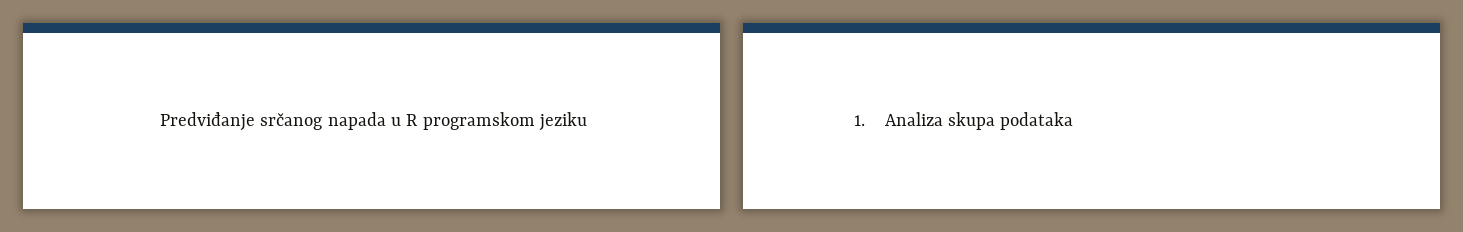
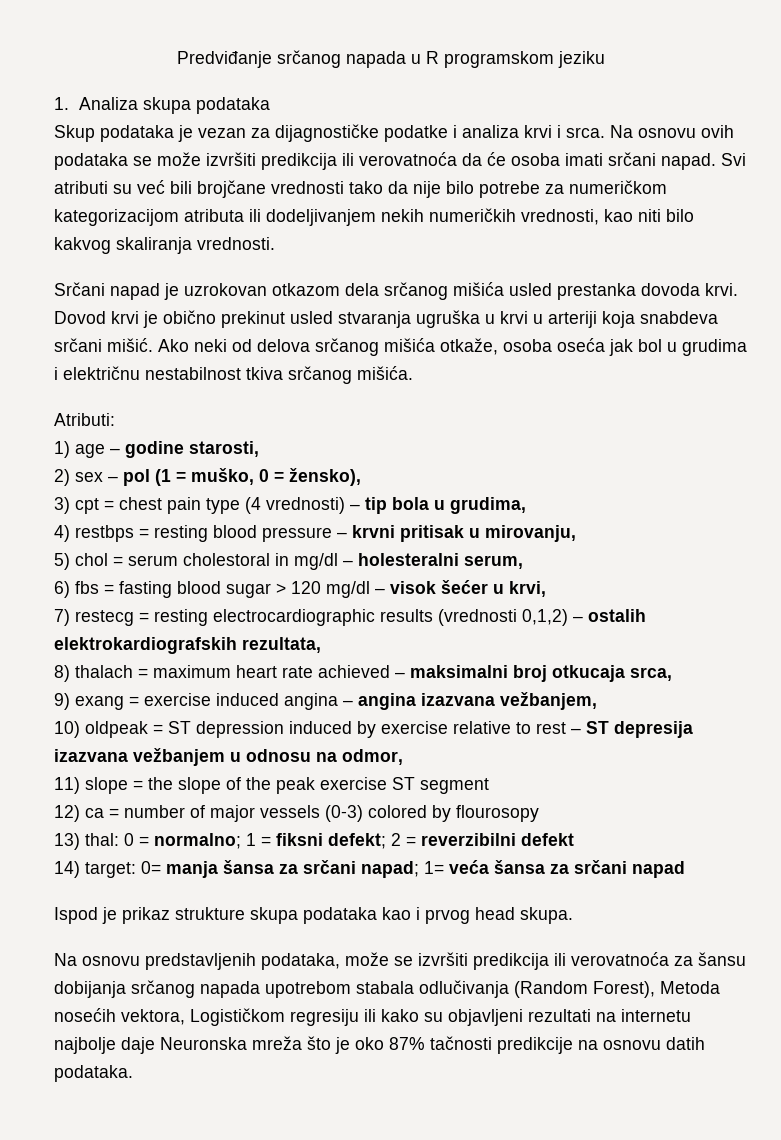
(1074, 121) none -> [53,124,734,142] [53,152,746,170] [53,180,667,198] [53,208,694,226] [53,237,275,254] [53,282,738,300] [53,310,718,328] [53,338,747,356] [53,366,413,384] [53,413,115,426] [53,441,259,458] [53,468,361,486] [53,497,526,514] [53,525,576,542] [53,553,523,570] [53,580,546,598] [53,609,646,626] [53,637,321,654] [53,665,672,682] [53,692,597,710] [53,721,693,738] [53,748,403,766] [53,777,489,794] [53,805,539,822] [53,833,574,850] [53,860,685,878] [53,907,573,924] [53,952,746,970] [53,980,720,998] [53,1008,691,1026] [53,1036,705,1054] [53,1065,133,1082] // Skup podataka je vezan za dijagnostičke podatke i analiza krvi i srca. Na osnovu ovih podataka se može izvršiti predikcija ili verovatnoća da će osoba imati srčani napad. Svi atributi su već bili brojčane vrednosti tako da nije bilo potrebe za numeričkom kategorizacijom atributa ili dodeljivanjem nekih numeričkih vrednosti, kao niti bilo kakvog skaliranja vrednosti. // Srčani napad je uzrokovan otkazom dela srčanog mišića usled prestanka dovoda krvi. Dovod krvi je obično prekinut usled stvaranja ugruška u krvi u arteriji koja snabdeva srčani mišić. Ako neki od delova srčanog mišića otkaže, osoba oseća jak bol u grudima i električnu nestabilnost tkiva srčanog mišića. // Atributi: // 1) age – godine starosti, // 2) sex – pol (1 = muško, 0 = žensko), // 3) cpt = chest pain type (4 vrednosti) – tip bola u grudima, // 4) restbps = resting blood pressure – krvni pritisak u mirovanju, // 5) chol = serum cholestoral in mg/dl – holesteralni serum, // 6) fbs = fasting blood sugar > 120 mg/dl – visok šećer u krvi, // 7) restecg = resting electrocardiographic results (vrednosti 0,1,2) – ostalih elektrokardiografskih rezultata, // 8) thalach = maximum heart rate achieved – maksimalni broj otkucaja srca, // 9) exang = exercise induced angina – angina izazvana vežbanjem, // 10) oldpeak = ST depression induced by exercise relative to rest – ST depresija izazvana vežbanjem u odnosu na odmor, // 11) slope = the slope of the peak exercise ST segment // 12) ca = number of major vessels (0-3) colored by flourosopy // 13) thal: 0 = normalno; 1 = fiksni defekt; 2 = reverzibilni defekt // 14) target: 0= manja šansa za srčani napad; 1= veća šansa za srčani napad // Ispod je prikaz strukture skupa podataka kao i prvog head skupa. // Na osnovu predstavljenih podataka, može se izvršiti predikcija ili verovatnoća za šansu dobijanja srčanog napada upotrebom stabala odlučivanja (Random Forest), Metoda nosećih vektora, Logističkom regresiju ili kako su objavljeni rezultati na internetu najbolje daje Neuronska mreža što je oko 87% tačnosti predikcije na osnovu datih podataka.

